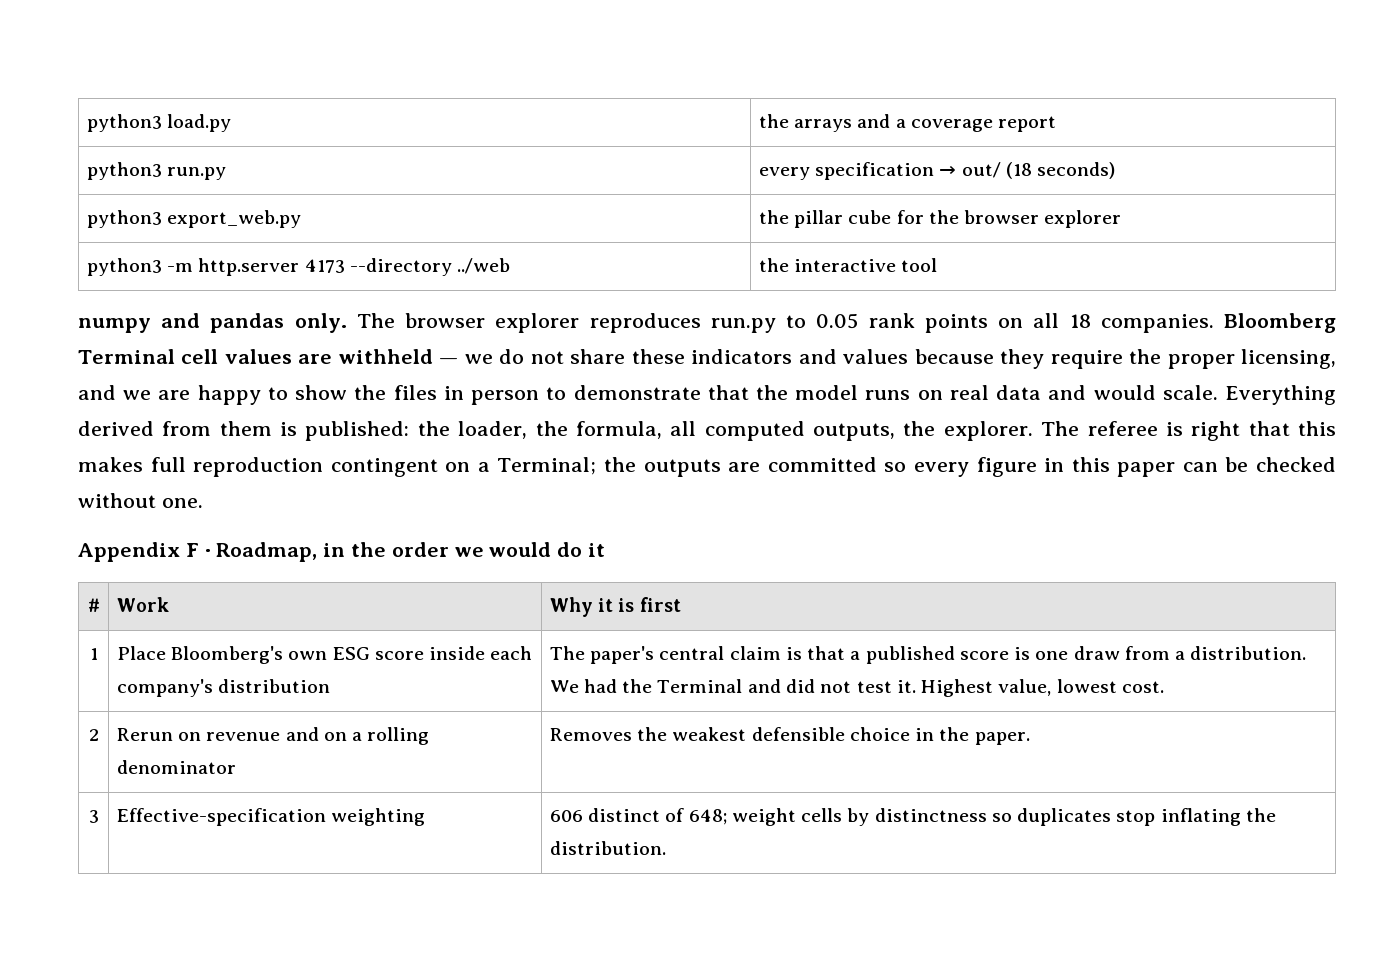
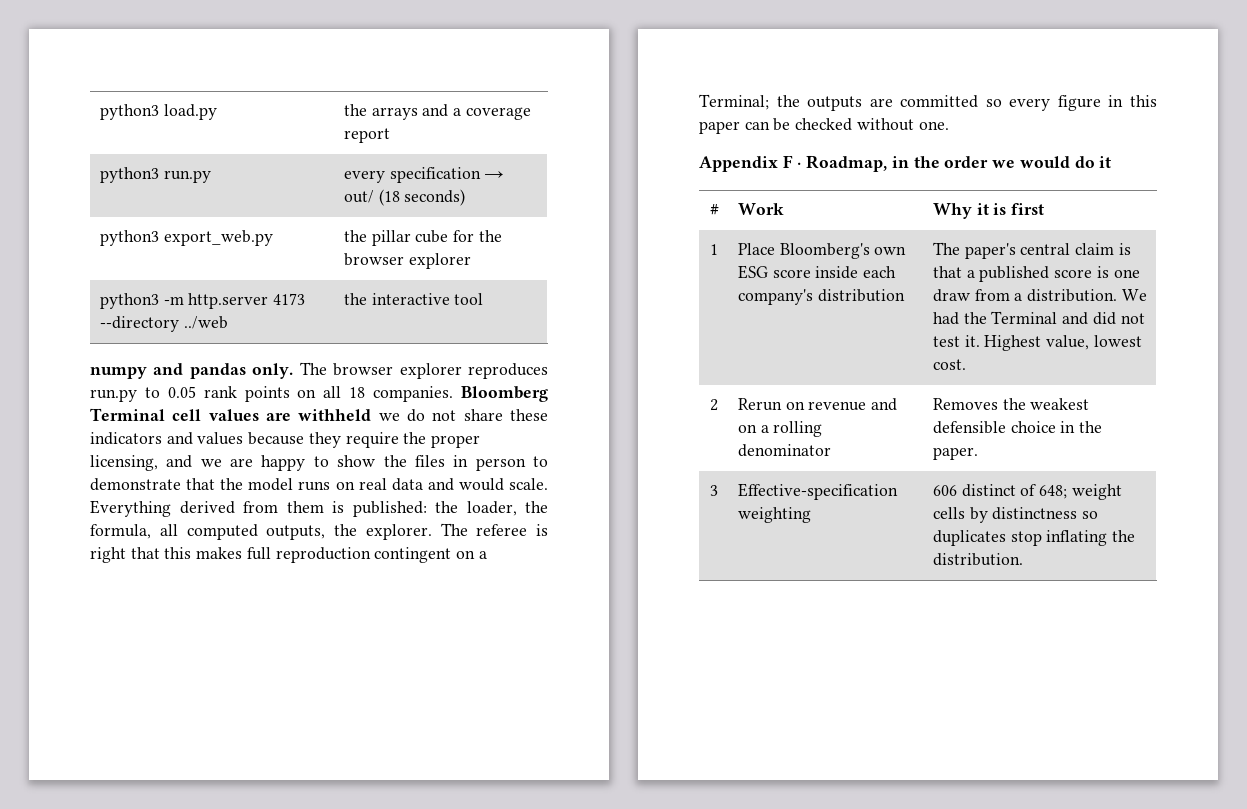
[439,358,459,364] — -> (372, 415) none

